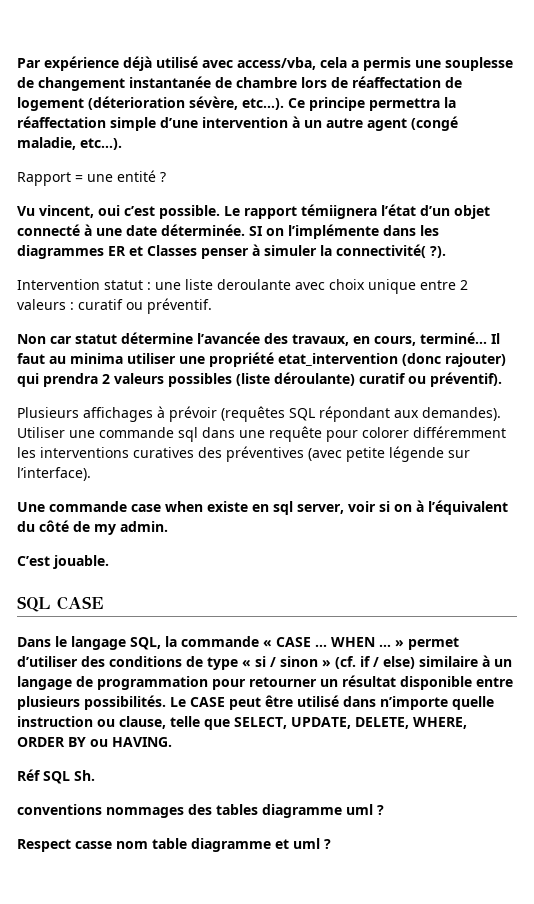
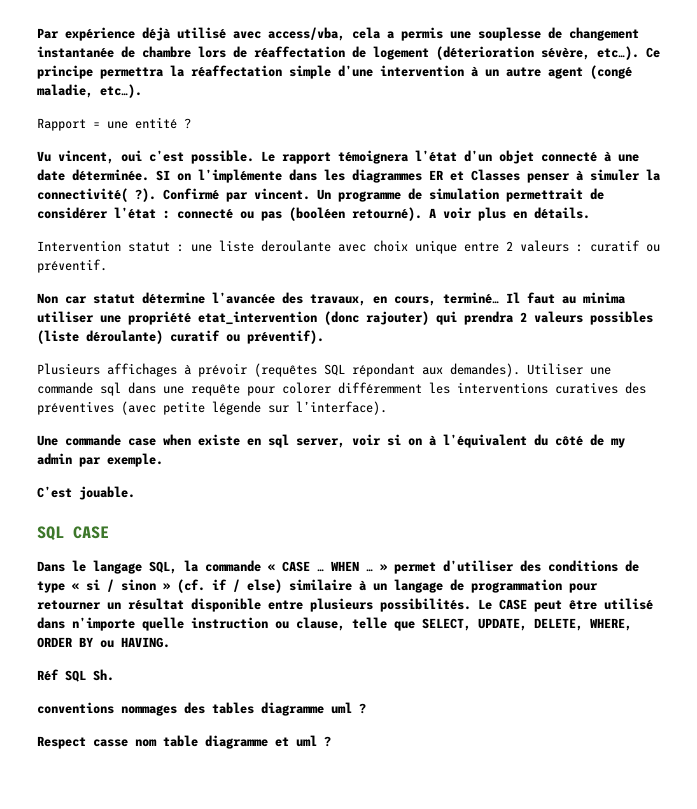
[301,204,377,219] témiignera -> [338,150,409,164] témoignera
(446, 252) none -> [163,188,604,202] [37,207,590,221] Confirmé par vincent. Un programme de simulation permettrait de considérer l’état : connecté ou pas (booléen retourné). A voir plus en détails.
[120,521,168,532] admin. -> [37,453,163,467] admin par exemple.

